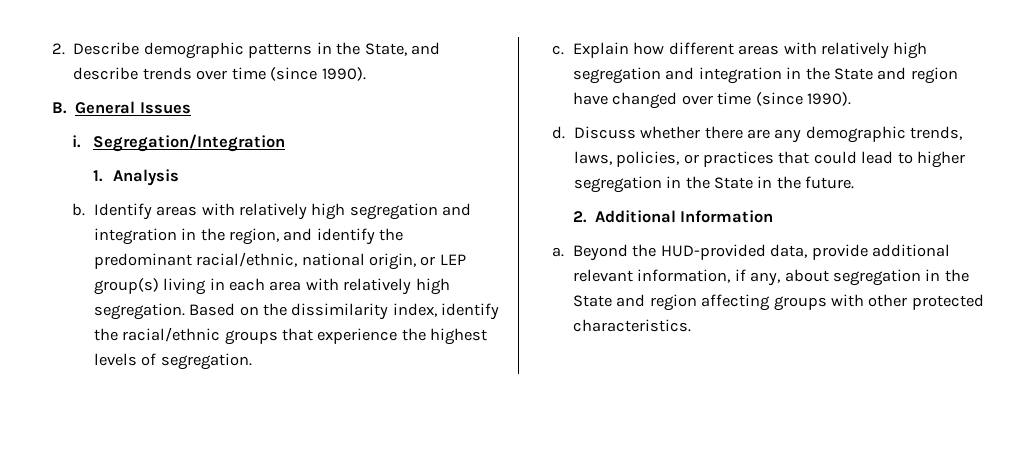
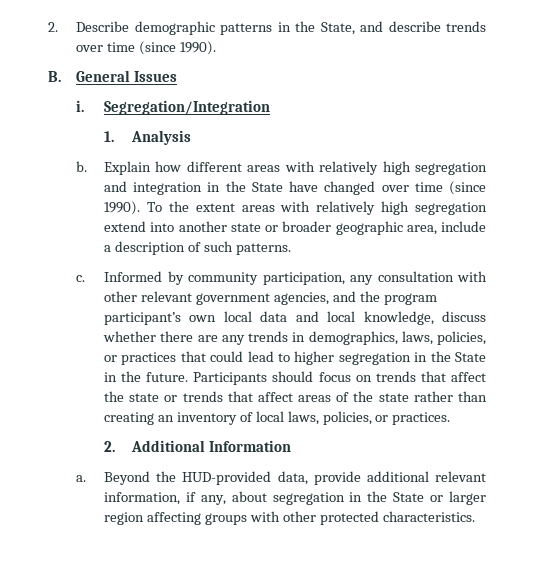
[93,203,472,220] [93,228,404,245] [93,252,466,270] [93,278,450,295] [93,303,500,320] [93,327,488,345] [93,353,252,370] [552,45,565,55] Identify areas with relatively high segregation and integration in the region, and identify the predominant racial/ethnic, national origin, or LEP group(s) living in each area with relatively high segregation. Based on the dissimilarity index, identify the racial/ethnic groups that experience the highest levels of segregation. // c. -> (88, 166) none
[877,67,958,84] and region -> (283, 187) none
[552,126,636,139] // d. Discuss -> [146,201,488,215] [104,221,487,235] [104,241,291,255] [76,271,487,285] [104,291,437,305] [104,311,487,325] To the extent areas with relatively high segregation extend into another state or broader geographic area, include a description of such patterns. // c. Informed by community participation, any consultation with other relevant government agencies, and the program participant’s own local data and local knowledge, discuss
[805,126,963,143] demographic trends, -> [248,331,398,345] trends in demographics,
(855, 182) none -> [193,371,486,385] [104,391,488,402] [104,411,451,425] Participants should focus on trends that affect the state or trends that affect areas of the state rather than creating an inventory of local laws, policies, or practices.
[616,294,646,307] and -> [430,491,487,505] or larger

